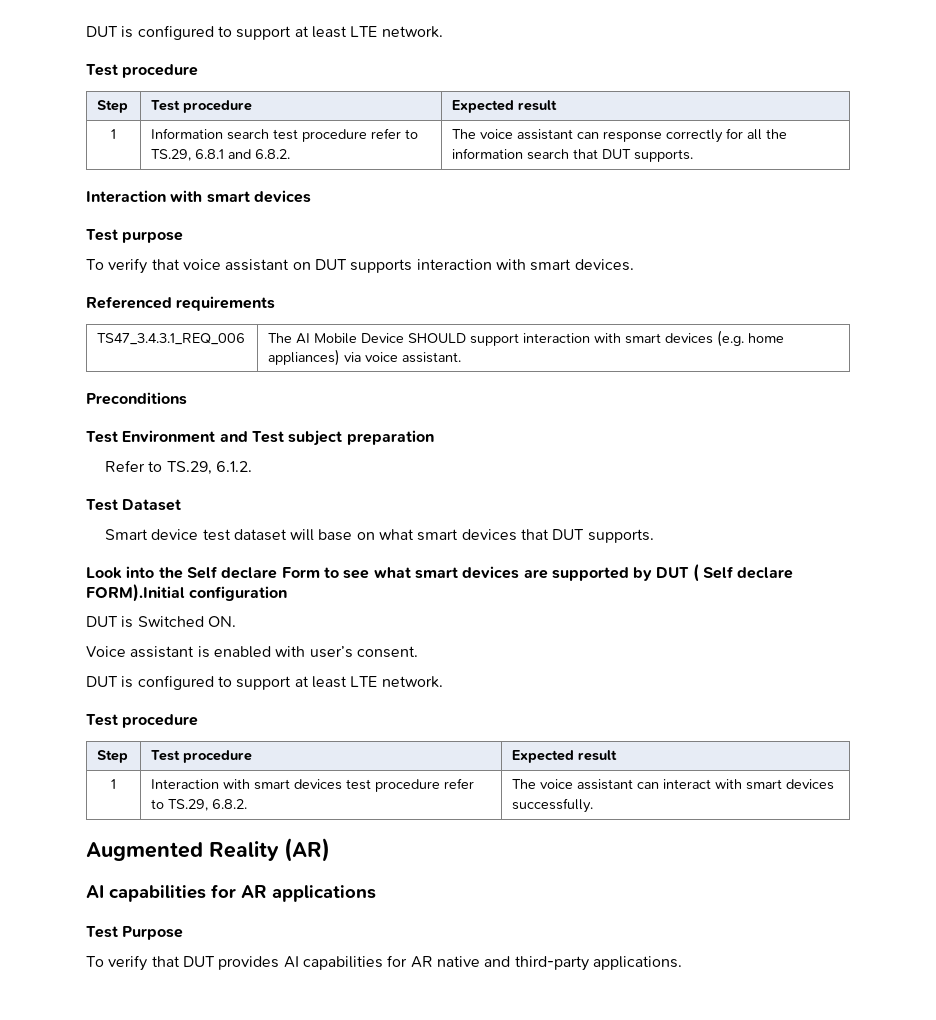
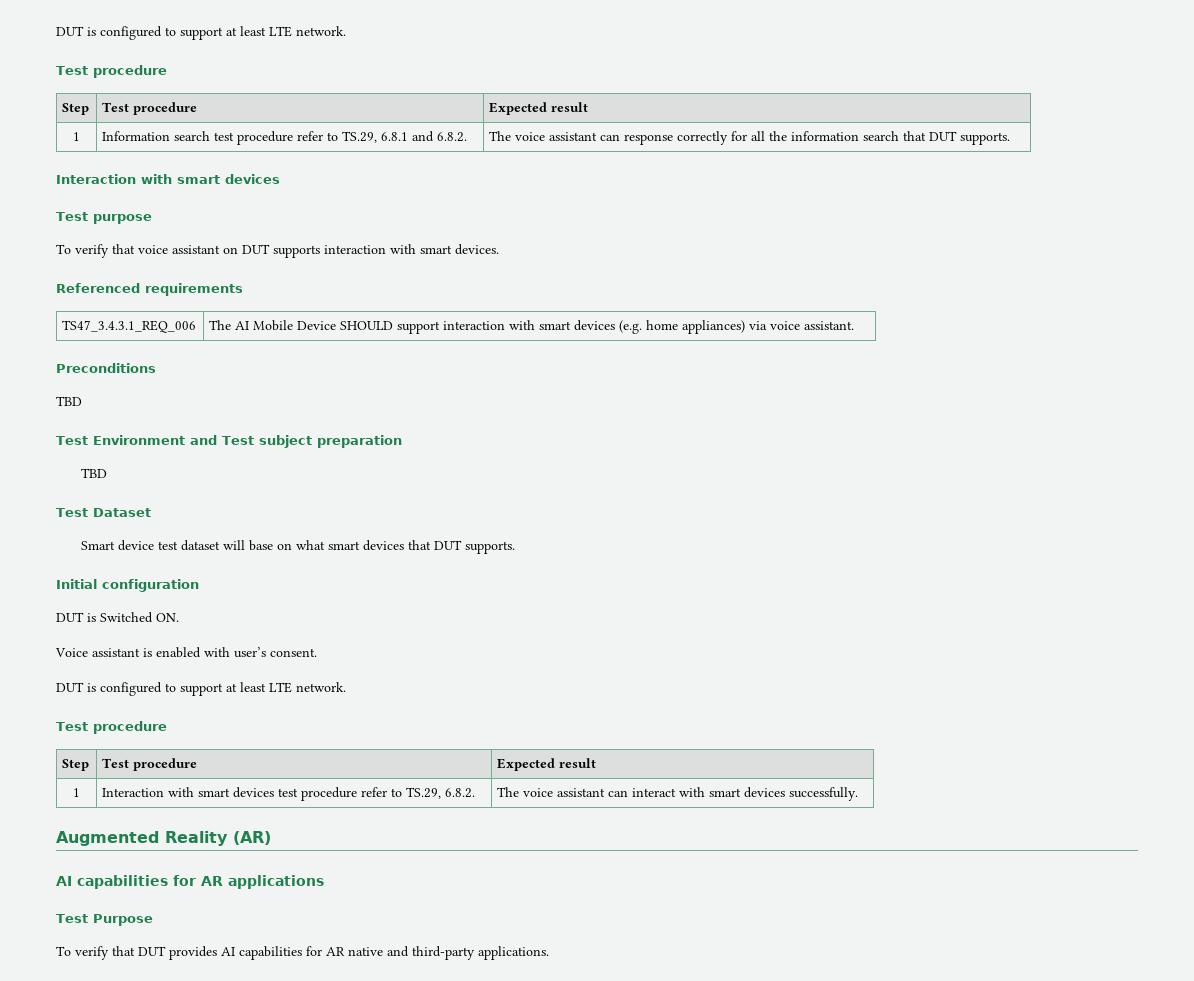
(187, 398) none -> [56,396,82,406] // TBD
[104,460,252,475] Refer to TS.29, 6.1.2. -> [81,468,108,478] TBD
[86,564,794,582] [86,584,185,602] Look into the Self declare Form to see what smart devices are supported by DUT ( Self declare FORM).Initial -> [56,579,97,589] Initial

